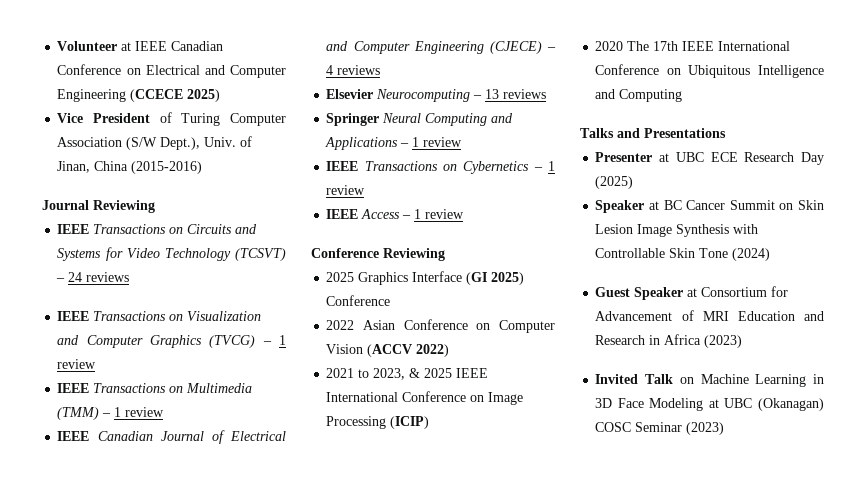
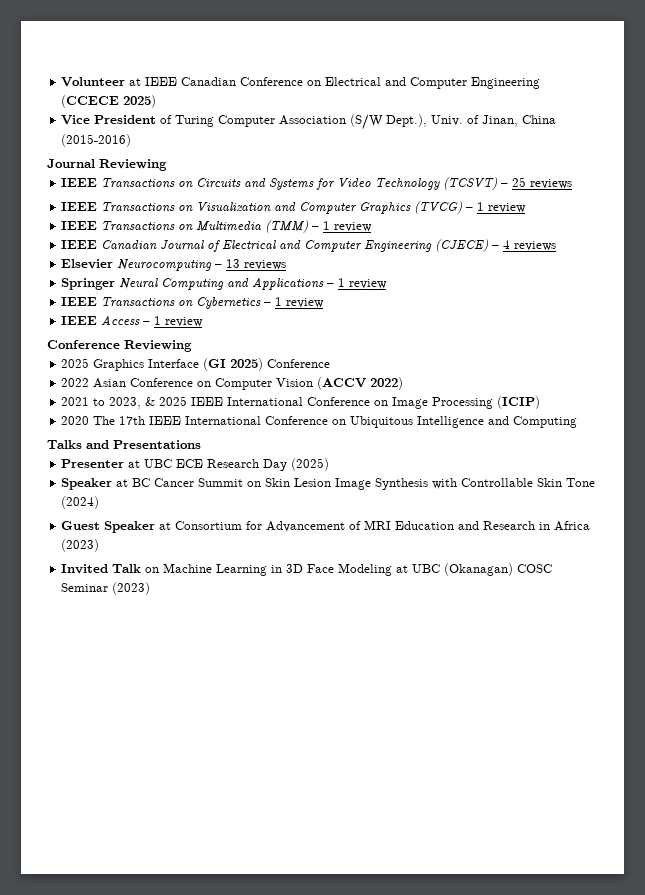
[68,272,83,282] 24 -> [512,177,527,187] 25

